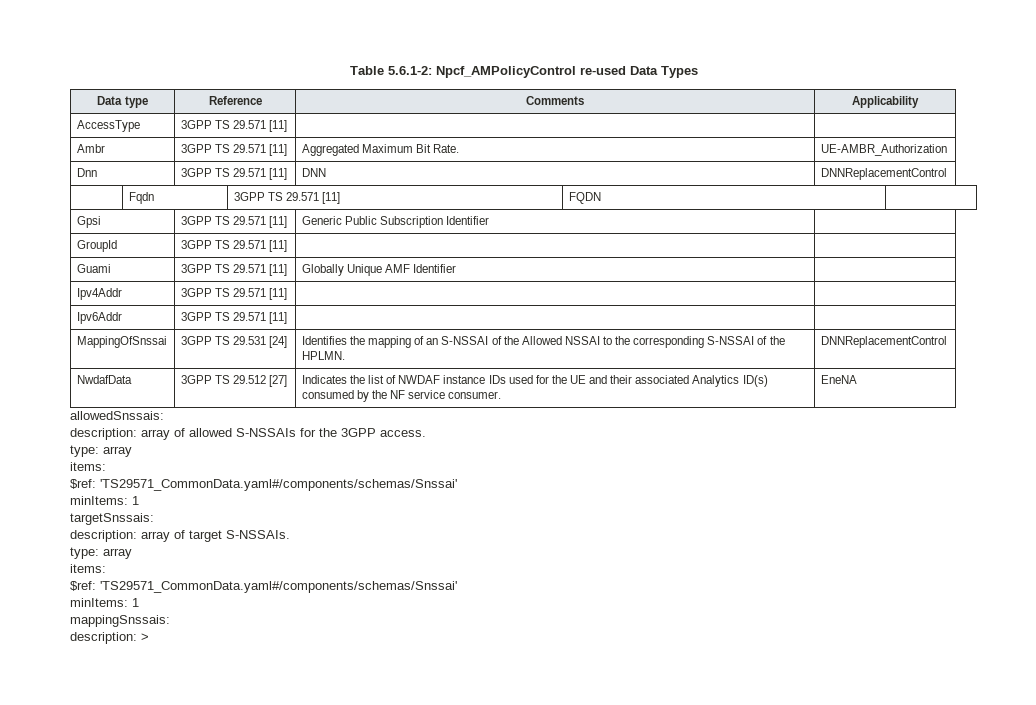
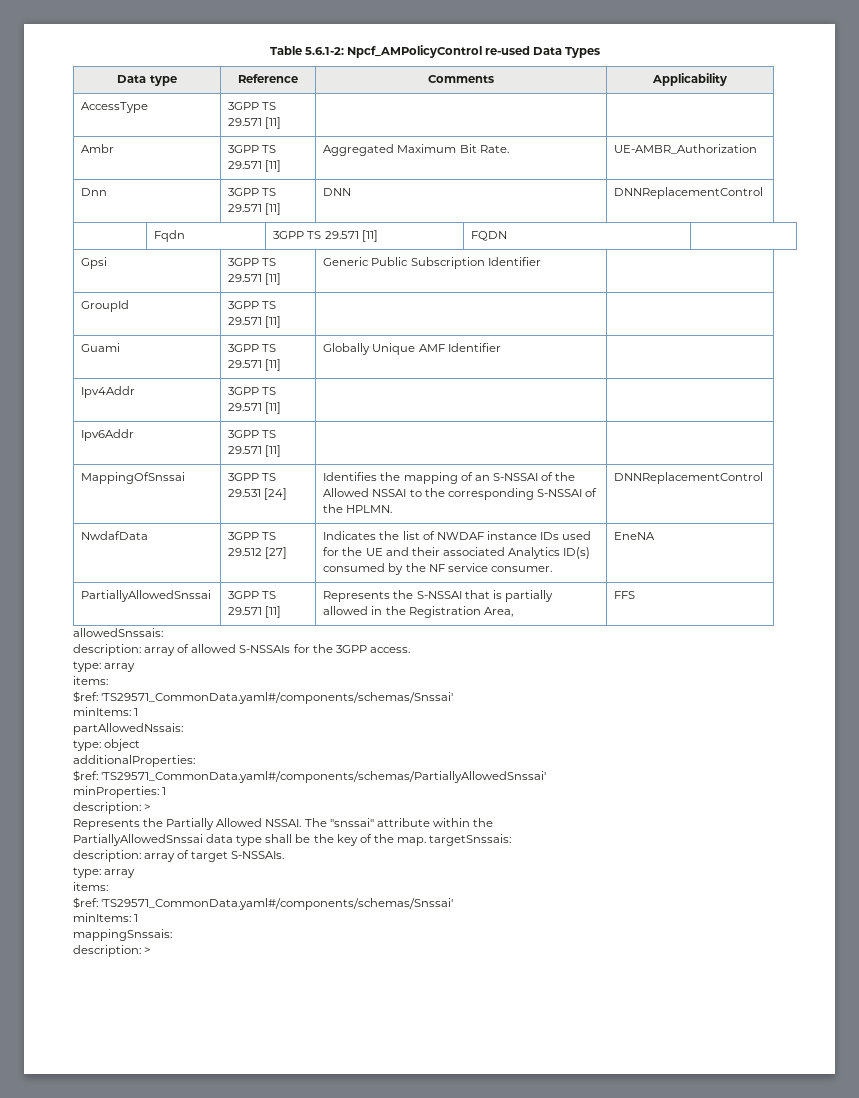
(857, 379) none -> [81,590,212,602] [228,591,277,599] [228,606,282,618] [323,590,553,602] [323,606,513,618] [614,591,636,599] // PartiallyAllowedSnssai | 3GPP TS 29.571 [11] | Represents the S-NSSAI that is partially allowed in the Registration Area, | FFS
(139, 500) none -> [73,723,183,735] [73,739,141,751] [73,755,195,767] [73,770,547,783] [73,786,167,798] [73,802,152,814] [73,818,493,830] [73,834,426,846] partAllowedNssais: // type: object // additionalProperties: // $ref: 'TS29571_CommonData.yaml#/components/schemas/PartiallyAllowedSnssai' // minProperties: 1 // description: > // Represents the Partially Allowed NSSAI. The "snssai" attribute within the // PartiallyAllowedSnssai data type shall be the key of the map.

